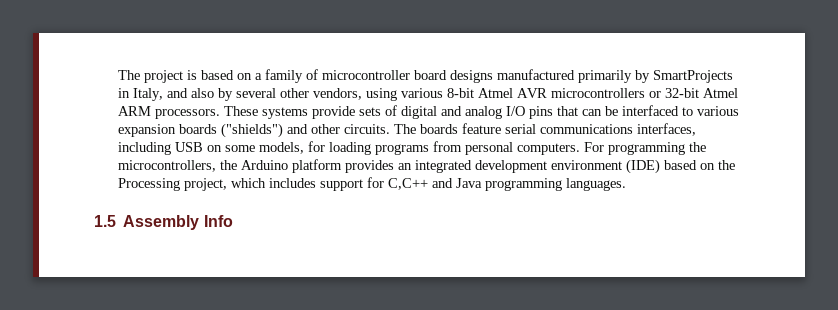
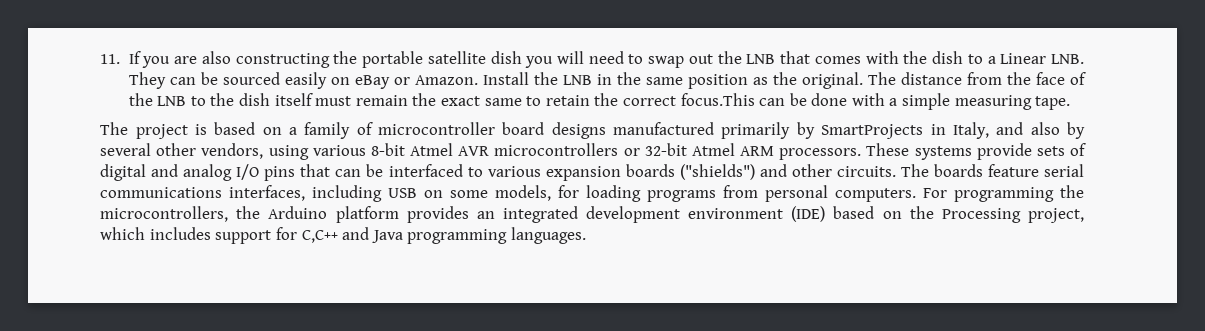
(117, 75) none -> [100,51,1084,68] [128,72,1086,89] [128,93,1071,110] 11. If you are also constructing the portable satellite dish you will need to swap out the LNB that comes with the dish to a Linear LNB. They can be sourced easily on eBay or Amazon. Install the LNB in the same position as the original. The distance from the face of the LNB to the dish itself must remain the exact same to retain the correct focus.This can be done with a simple measuring tape. //
[94,215,233,230] // 1.5 Assembly Info -> (586, 235) none

